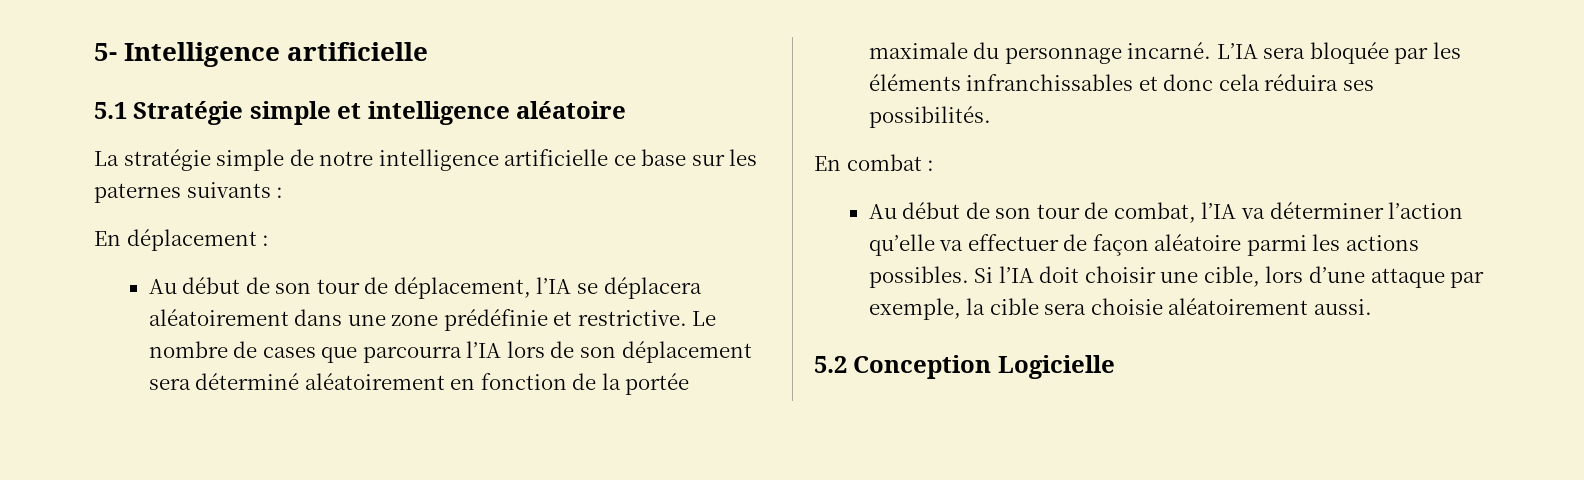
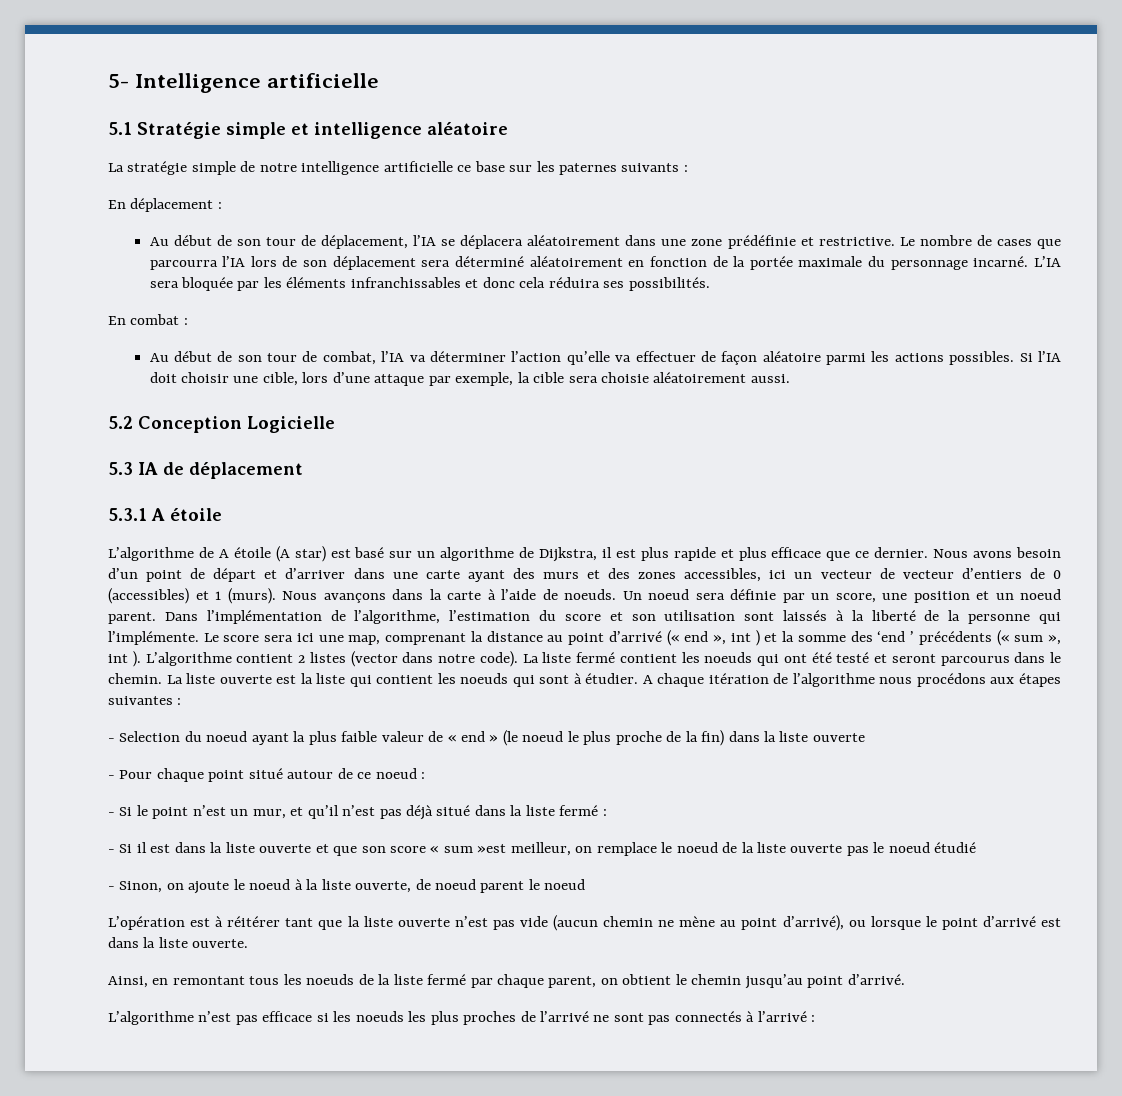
(1115, 367) none -> [108,461,303,479] [108,507,222,521] [108,546,1061,562] [108,568,1061,582] [108,588,1061,604] [108,610,1062,624] [108,630,1062,646] [108,651,1061,667] [108,673,1061,687] [108,696,182,705] [108,730,865,746] [108,768,426,782] [108,805,607,820] [108,842,977,856] [108,879,586,894] [108,915,1062,931] [108,937,249,948] [108,974,905,989] [108,1011,816,1025] // 5.3 IA de déplacement // 5.3.1 A étoile // L’algorithme de A étoile (A star) est basé sur un algorithme de Dijkstra, il est plus rapide et plus efficace que ce dernier. Nous avons besoin d’un point de départ et d’arriver dans une carte ayant des murs et des zones accessibles, ici un vecteur de vecteur d’entiers de 0 (accessibles) et 1 (murs). Nous avançons dans la carte à l’aide de noeuds. Un noeud sera définie par un score, une position et un noeud parent. Dans l’implémentation de l’algorithme, l’estimation du score et son utilisation sont laissés à la liberté de la personne qui l’implémente. Le score sera ici une map, comprenant la distance au point d’arrivé (« end », int ) et la somme des ‘end ’ précédents (« sum », int ). L’algorithme contient 2 listes (vector dans notre code). La liste fermé contient les noeuds qui ont été testé et seront parcourus dans le chemin. La liste ouverte est la liste qui contient les noeuds qui sont à étudier. A chaque itération de l’algorithme nous procédons aux étapes suivantes : // - Selection du noeud ayant la plus faible valeur de « end » (le noeud le plus proche de la fin) dans la liste ouverte // - Pour chaque point situé autour de ce noeud : // - Si le point n’est un mur, et qu’il n’est pas déjà situé dans la liste fermé : // - Si il est dans la liste ouverte et que son score « sum »est meilleur, on remplace le noeud de la liste ouverte pas le noeud étudié // - Sinon, on ajoute le noeud à la liste ouverte, de noeud parent le noeud // L’opération est à réitérer tant que la liste ouverte n’est pas vide (aucun chemin ne mène au point d’arrivé), ou lorsque le point d’arrivé est dans la liste ouverte. // Ainsi, en remontant tous les noeuds de la liste fermé par chaque parent, on obtient le chemin jusqu’au point d’arrivé. // L’algorithme n’est pas efficace si les noeuds les plus proches de l’arrivé ne sont pas connectés à l’arrivé :

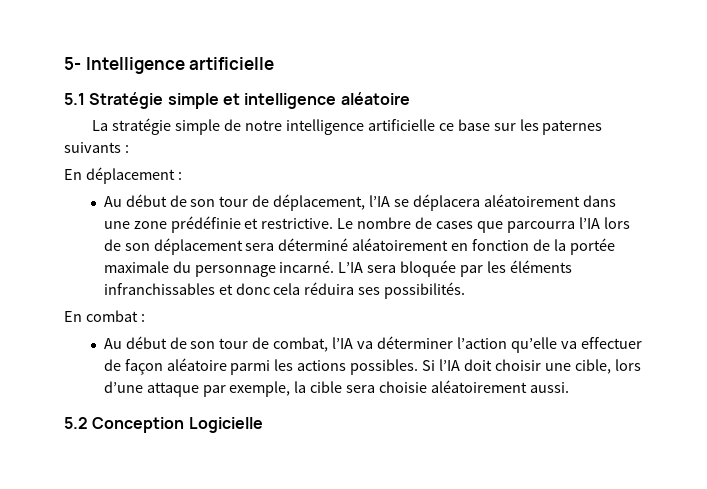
[108,461,303,479] [108,507,222,521] [108,546,1061,562] [108,568,1061,582] [108,588,1061,604] [108,610,1062,624] [108,630,1062,646] [108,651,1061,667] [108,673,1061,687] [108,696,182,705] [108,730,865,746] [108,768,426,782] [108,805,607,820] [108,842,977,856] [108,879,586,894] [108,915,1062,931] [108,937,249,948] [108,974,905,989] [108,1011,816,1025] // 5.3 IA de déplacement // 5.3.1 A étoile // L’algorithme de A étoile (A star) est basé sur un algorithme de Dijkstra, il est plus rapide et plus efficace que ce dernier. Nous avons besoin d’un point de départ et d’arriver dans une carte ayant des murs et des zones accessibles, ici un vecteur de vecteur d’entiers de 0 (accessibles) et 1 (murs). Nous avançons dans la carte à l’aide de noeuds. Un noeud sera définie par un score, une position et un noeud parent. Dans l’implémentation de l’algorithme, l’estimation du score et son utilisation sont laissés à la liberté de la personne qui l’implémente. Le score sera ici une map, comprenant la distance au point d’arrivé (« end », int ) et la somme des ‘end ’ précédents (« sum », int ). L’algorithme contient 2 listes (vector dans notre code). La liste fermé contient les noeuds qui ont été testé et seront parcourus dans le chemin. La liste ouverte est la liste qui contient les noeuds qui sont à étudier. A chaque itération de l’algorithme nous procédons aux étapes suivantes : // - Selection du noeud ayant la plus faible valeur de « end » (le noeud le plus proche de la fin) dans la liste ouverte // - Pour chaque point situé autour de ce noeud : // - Si le point n’est un mur, et qu’il n’est pas déjà situé dans la liste fermé : // - Si il est dans la liste ouverte et que son score « sum »est meilleur, on remplace le noeud de la liste ouverte pas le noeud étudié // - Sinon, on ajoute le noeud à la liste ouverte, de noeud parent le noeud // L’opération est à réitérer tant que la liste ouverte n’est pas vide (aucun chemin ne mène au point d’arrivé), ou lorsque le point d’arrivé est dans la liste ouverte. // Ainsi, en remontant tous les noeuds de la liste fermé par chaque parent, on obtient le chemin jusqu’au point d’arrivé. // L’algorithme n’est pas efficace si les noeuds les plus proches de l’arrivé ne sont pas connectés à l’arrivé : -> (263, 425) none

